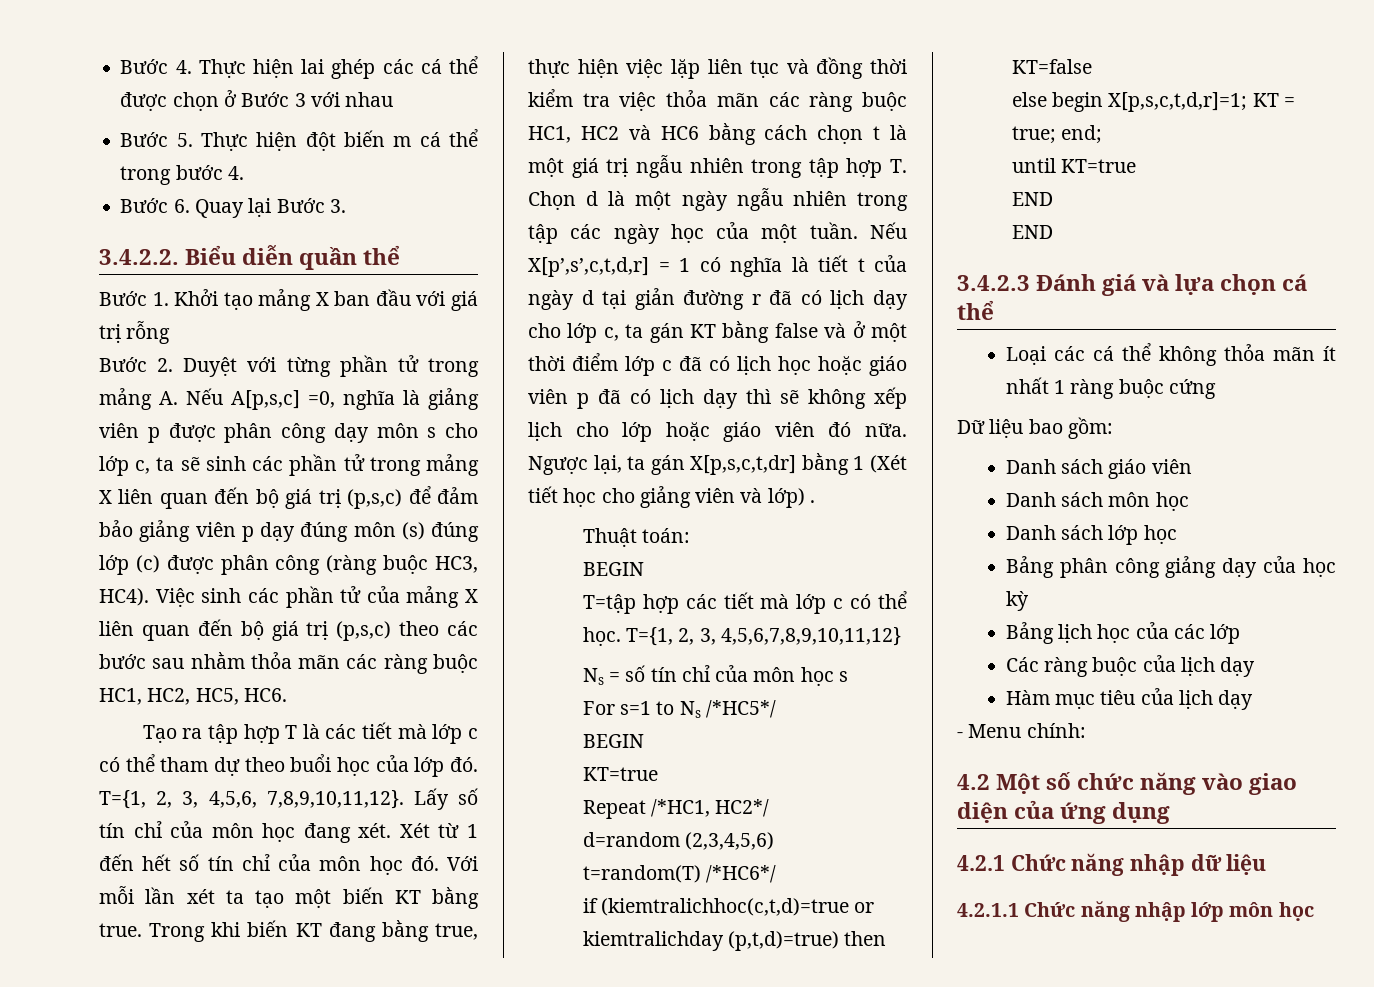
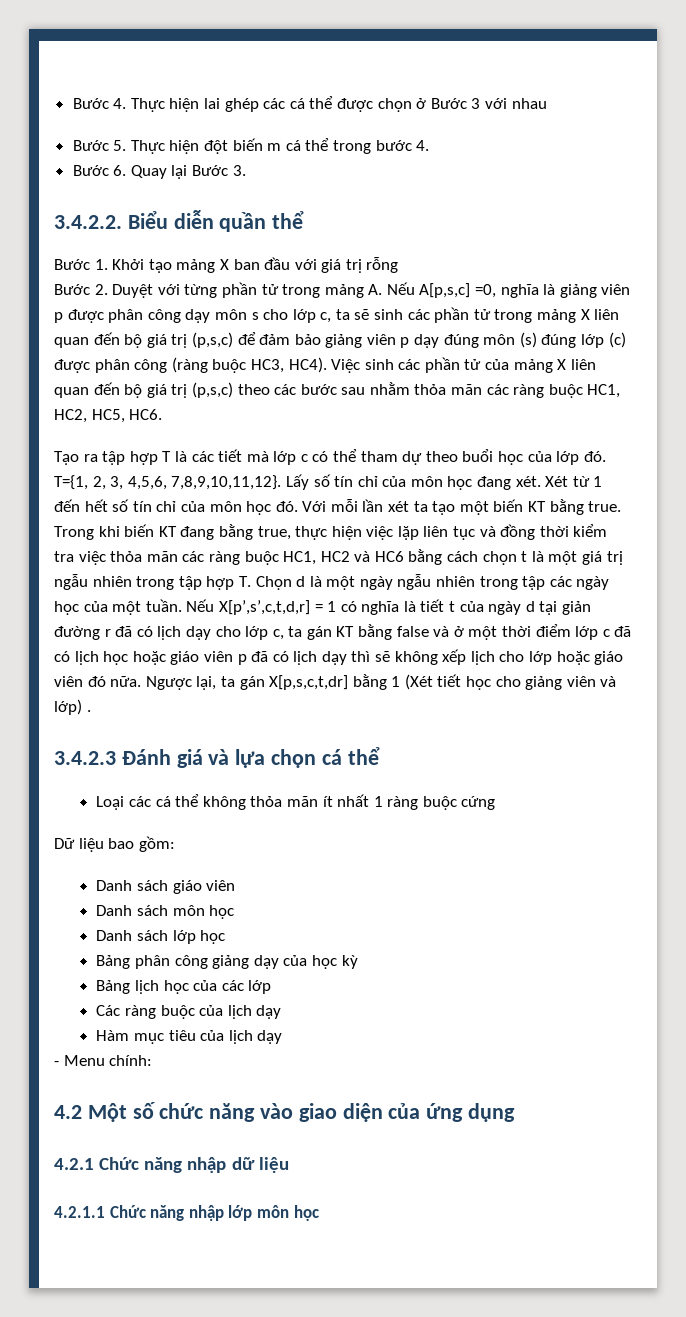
[582,528,691,547] [582,562,644,576] [582,591,907,614] [582,627,901,646] [582,665,848,686] [582,700,776,718] [582,734,644,748] [582,767,658,781] [582,799,770,819] [582,832,775,850] [582,865,777,883] [582,898,875,916] [582,931,887,951] [1011,59,1092,74] [1011,92,1295,112] [1011,125,1103,144] [1011,158,1137,173] [1011,192,1053,206] [1011,225,1053,239] // Thuật toán: // BEGIN // T=tập hợp các tiết mà lớp c có thể học. T={1, 2, 3, 4,5,6,7,8,9,10,11,12} // Ns = số tín chỉ của môn học s // For s=1 to Ns /*HC5*/ // BEGIN // KT=true // Repeat /*HC1, HC2*/ // d=random (2,3,4,5,6) // t=random(T) /*HC6*/ // if (kiemtralichhoc(c,t,d)=true or kiemtralichday (p,t,d)=true) then KT=false // else begin X[p,s,c,t,d,r]=1; KT = true; end; // until KT=true // END // END -> (91, 711) none

